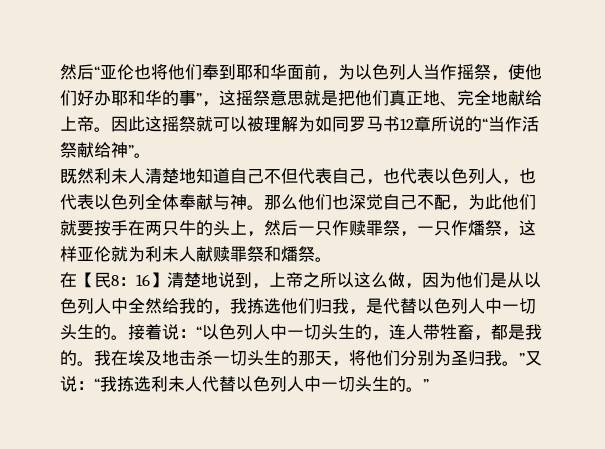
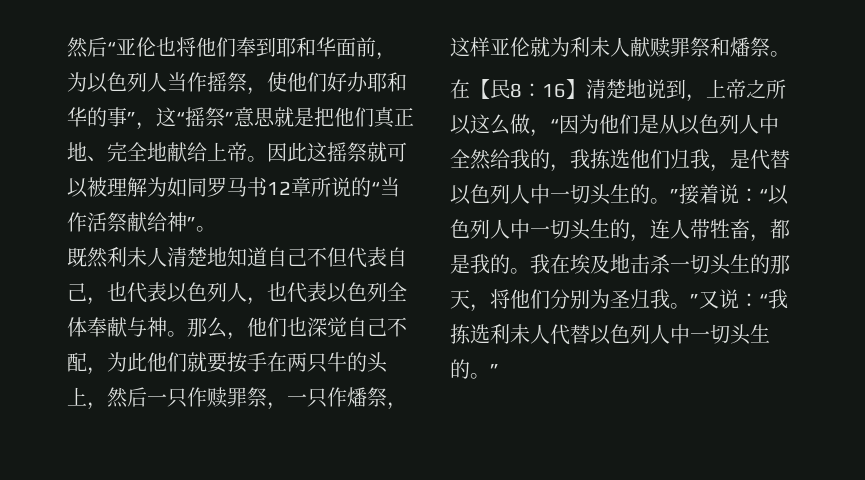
[236,90,270,106] 摇祭 -> [176,107,234,127] “摇祭”
(298, 202) none -> [227,332,247,340] ，
(422, 286) none -> [550,119,559,132] “
(128, 337) none -> [670,189,679,202] ”

